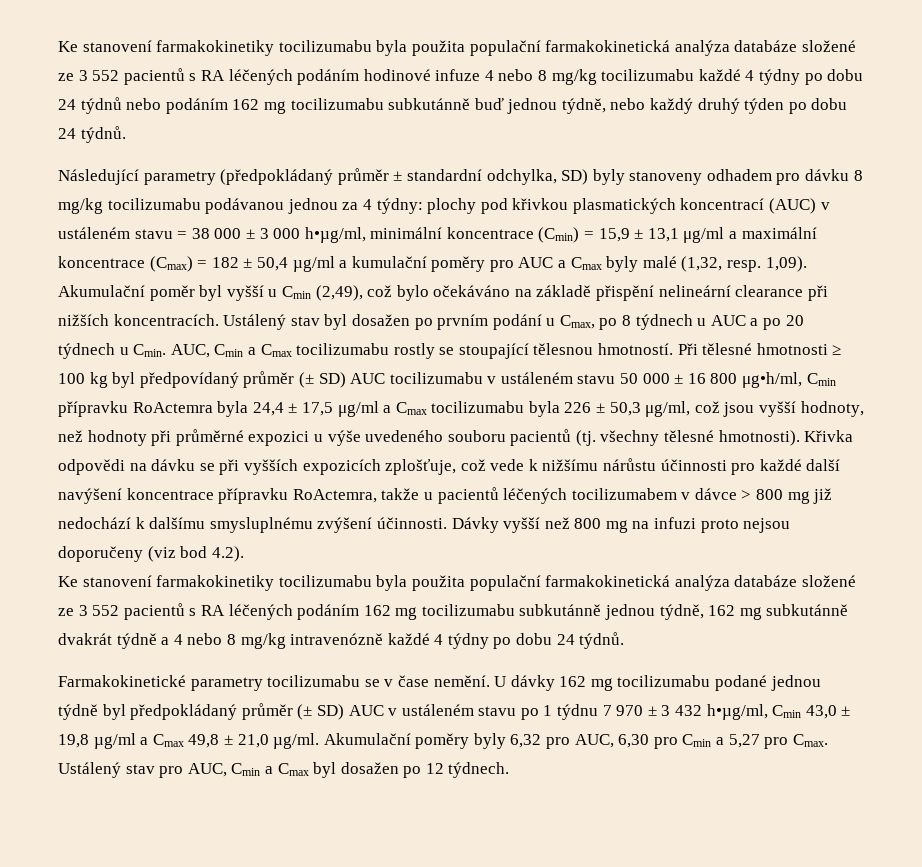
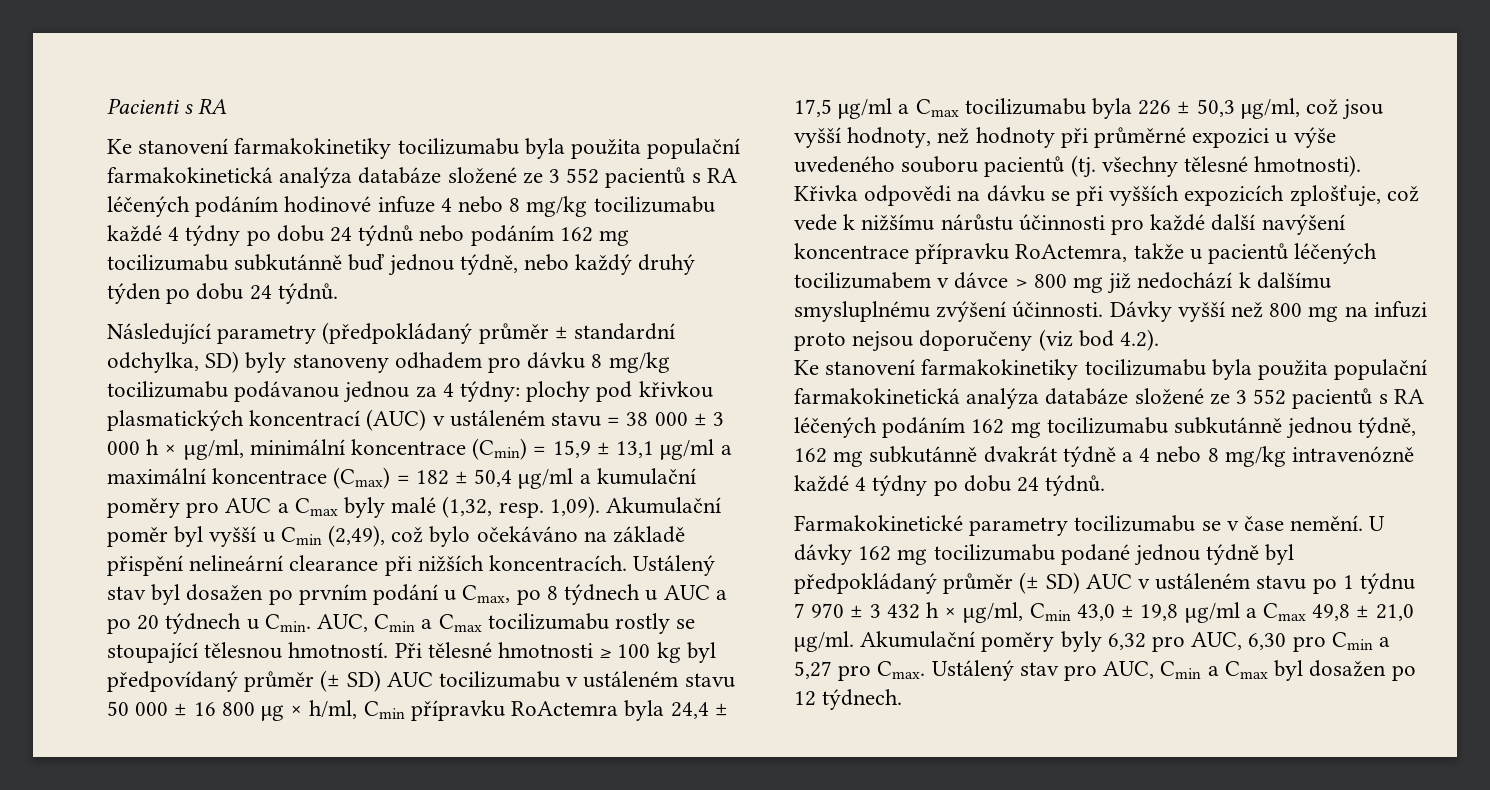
(58, 46) none -> [107,98,228,114] Pacienti s RA //
[304,227,366,243] h•µg/ml, -> [146,439,244,460] h × µg/ml,
[742,372,803,388] μg•h/ml, -> [261,700,358,721] μg × h/ml,
[706,704,768,720] h•µg/ml, -> [926,602,1024,623] h × µg/ml,

